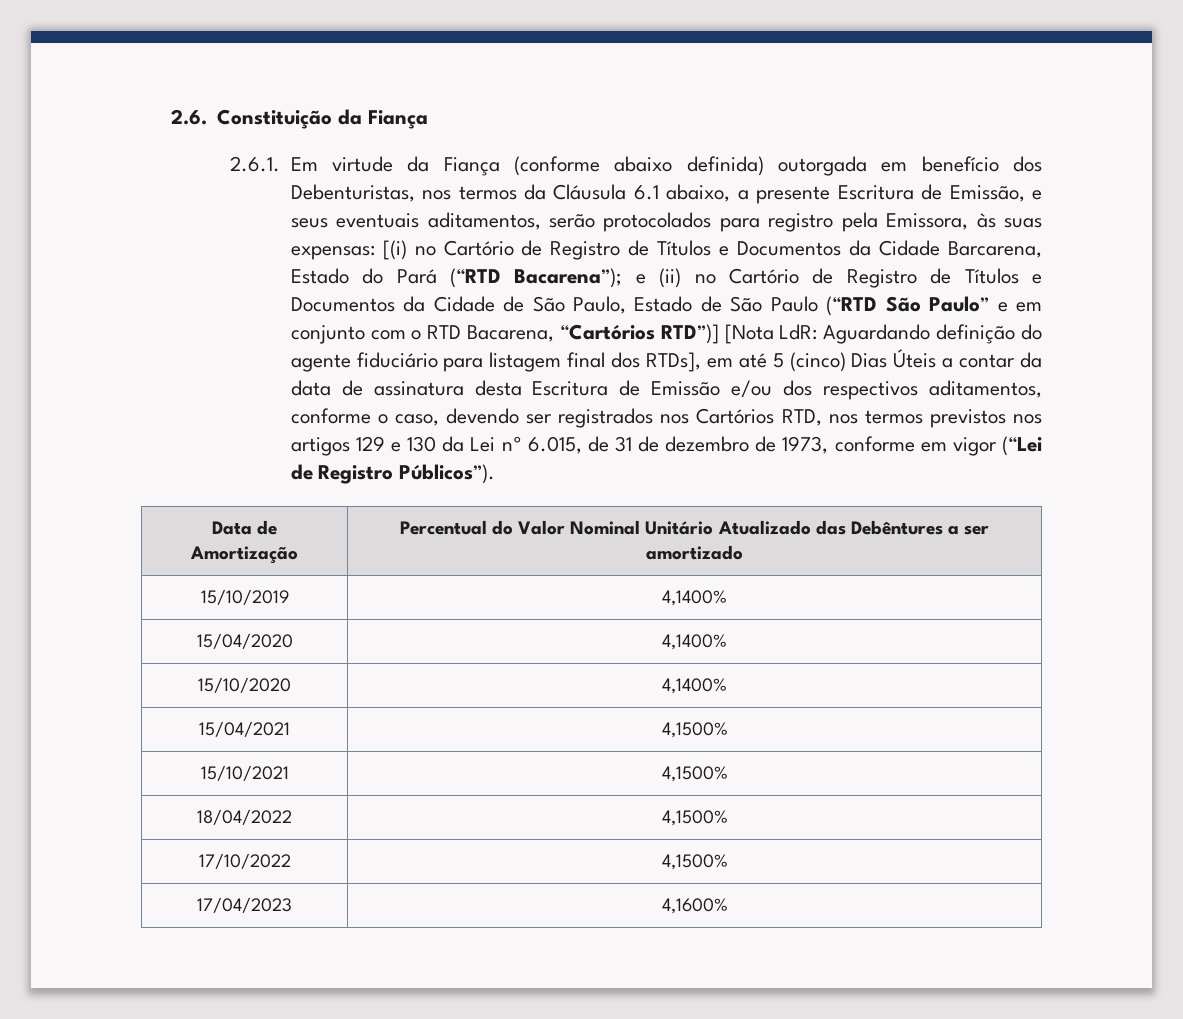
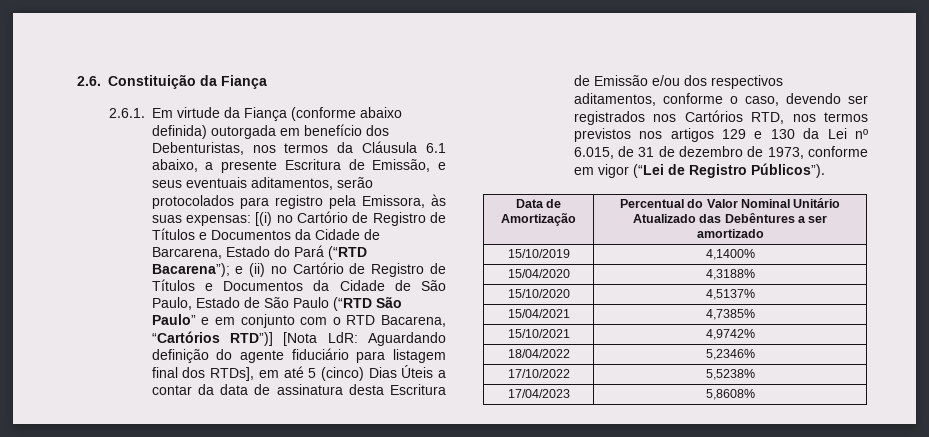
(941, 248) none -> [363,229,380,240] de
[662,634,727,650] 4,1400% -> [705,269,755,280] 4,3188%
[662,678,727,694] 4,1400% -> [705,289,755,300] 4,5137%
[661,722,728,738] 4,1500% -> [705,309,755,320] 4,7385%
[661,766,728,782] 4,1500% -> [705,329,755,340] 4,9742%
[661,810,728,826] 4,1500% -> [705,349,755,360] 5,2346%
[661,854,728,870] 4,1500% -> [705,369,755,380] 5,5238%
[661,898,728,914] 4,1600% -> [705,389,755,400] 5,8608%

